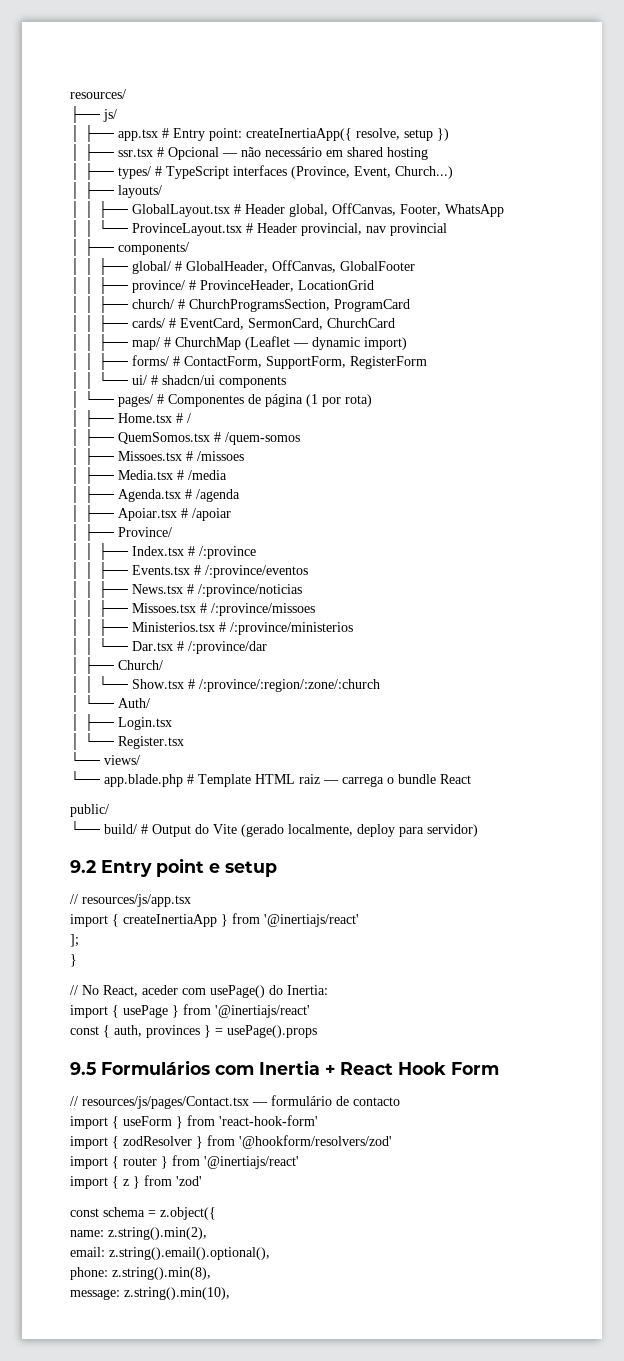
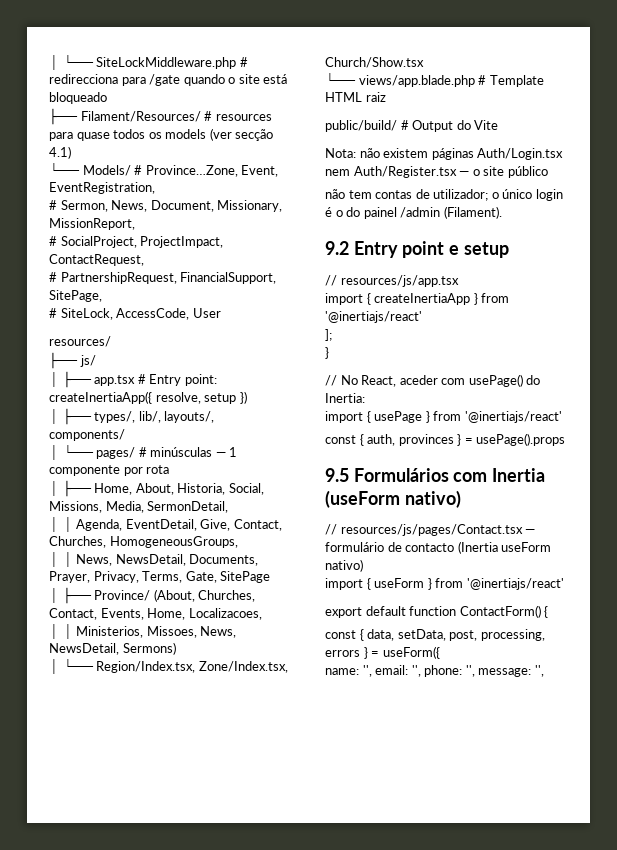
(70, 94) none -> [49,55,248,70] [49,74,288,86] [49,92,107,104] [49,108,272,125] [49,128,274,141] [49,146,71,159] [49,163,279,177] [49,182,155,194] [49,200,283,212] [49,218,135,230] [49,236,224,248] [49,254,144,266] [49,272,277,284] [49,290,102,302] [49,308,221,320] │ └── SiteLockMiddleware.php # redirecciona para /gate quando o site está bloqueado // ├── Filament/Resources/ # resources para quase todos os models (ver secção 4.1) // └── Models/ # Province…Zone, Event, EventRegistration, // # Sermon, News, Document, Missionary, MissionReport, // # SocialProject, ProjectImpact, ContactRequest, // # PartnershipRequest, FinancialSupport, SitePage, // # SiteLock, AccessCode, User //
[118,147,428,160] [70,163,453,180] [70,182,162,199] [70,201,504,218] [70,220,447,237] [70,239,189,256] [70,258,415,275] [70,277,374,294] [70,296,410,313] [70,315,395,332] [70,334,407,351] [70,353,427,370] [70,372,286,389] [70,391,372,408] [70,410,191,427] [70,429,300,446] [70,448,244,465] [70,467,227,484] [70,486,240,503] [70,505,231,522] [70,524,172,541] [70,543,256,560] [70,562,308,579] [70,581,302,598] [70,600,315,617] [70,619,353,636] [70,638,267,655] [70,657,163,674] [70,676,380,693] [70,695,150,712] [70,714,172,731] [70,733,184,750] [70,752,140,765] [70,771,471,787] [70,804,109,817] [70,821,478,837] ssr.tsx # Opcional — não necessário em shared hosting // │ ├── types/ # TypeScript interfaces (Province, Event, Church...) // │ ├── layouts/ // │ │ ├── GlobalLayout.tsx # Header global, OffCanvas, Footer, WhatsApp // │ │ └── ProvinceLayout.tsx # Header provincial, nav provincial // │ ├── components/ // │ │ ├── global/ # GlobalHeader, OffCanvas, GlobalFooter // │ │ ├── province/ # ProvinceHeader, LocationGrid // │ │ ├── church/ # ChurchProgramsSection, ProgramCard // │ │ ├── cards/ # EventCard, SermonCard, ChurchCard // │ │ ├── map/ # ChurchMap (Leaflet — dynamic import) // │ │ ├── forms/ # ContactForm, SupportForm, RegisterForm // │ │ └── ui/ # shadcn/ui components // │ └── pages/ # Componentes de página (1 por rota) // │ ├── Home.tsx # / // │ ├── QuemSomos.tsx # /quem-somos // │ ├── Missoes.tsx # /missoes // │ ├── Media.tsx # /media // │ ├── Agenda.tsx # /agenda // │ ├── Apoiar.tsx # /apoiar // │ ├── Province/ // │ │ ├── Index.tsx # /:province // │ │ ├── Events.tsx # /:province/eventos // │ │ ├── News.tsx # /:province/noticias // │ │ ├── Missoes.tsx # /:province/missoes // │ │ ├── Ministerios.tsx # /:province/ministerios // │ │ └── Dar.tsx # /:province/dar // │ ├── Church/ // │ │ └── Show.tsx # /:province/:region/:zone/:church // │ └── Auth/ // │ ├── Login.tsx // │ └── Register.tsx // └── views/ // └── app.blade.php # Template HTML raiz — carrega o bundle React // public/ // └── build/ # Output do Vite (gerado localmente, deploy para servidor) -> [94,411,215,423] [49,429,125,441] [49,445,238,460] [49,465,170,476] [49,480,264,497] [49,501,229,513] [49,517,282,532] [49,536,238,548] [49,552,259,567] [49,571,271,583] [49,587,256,604] [49,608,262,620] [49,624,237,639] [49,642,176,655] [49,659,288,674] [325,57,424,68] [325,73,544,87] [325,92,386,102] [325,120,499,132] [325,148,564,160] [325,166,548,178] [325,189,563,201] [325,206,502,219] types/, lib/, layouts/, components/ // │ └── pages/ # minúsculas — 1 componente por rota // │ ├── Home, About, Historia, Social, Missions, Media, SermonDetail, // │ │ Agenda, EventDetail, Give, Contact, Churches, HomogeneousGroups, // │ │ News, NewsDetail, Documents, Prayer, Privacy, Terms, Gate, SitePage // │ ├── Province/ (About, Churches, Contact, Events, Home, Localizacoes, // │ │ Ministerios, Missoes, News, NewsDetail, Sermons) // │ └── Region/Index.tsx, Zone/Index.tsx, Church/Show.tsx // └── views/app.blade.php # Template HTML raiz // public/build/ # Output do Vite // Nota: não existem páginas Auth/Login.tsx nem Auth/Register.tsx — o site público // não tem contas de utilizador; o único login é o do painel /admin (Filament).
[325,1062,499,1075] + React Hook Form -> [325,490,461,508] (useForm nativo)
(400, 1101) none -> [457,541,552,554] [325,559,363,572] (Inertia useForm nativo)
[219,1115,318,1126] [70,1135,392,1149] [70,1155,299,1169] [70,1175,202,1189] [70,1207,216,1220] [70,1227,207,1240] [70,1247,270,1260] [70,1267,211,1280] [70,1287,230,1300] 'react-hook-form' // import { zodResolver } from '@hookform/resolvers/zod' // import { router } from '@inertiajs/react' // import { z } from 'zod' // const schema = z.object({ // name: z.string().min(2), // email: z.string().email().optional(), // phone: z.string().min(8), // message: z.string().min(10), -> [466,578,564,590] [325,605,549,618] [325,629,545,641] [325,646,440,659] [325,665,544,677] '@inertiajs/react' // export default function ContactForm() { // const { data, setData, post, processing, errors } = useForm({ // name: '', email: '', phone: '', message: '',

